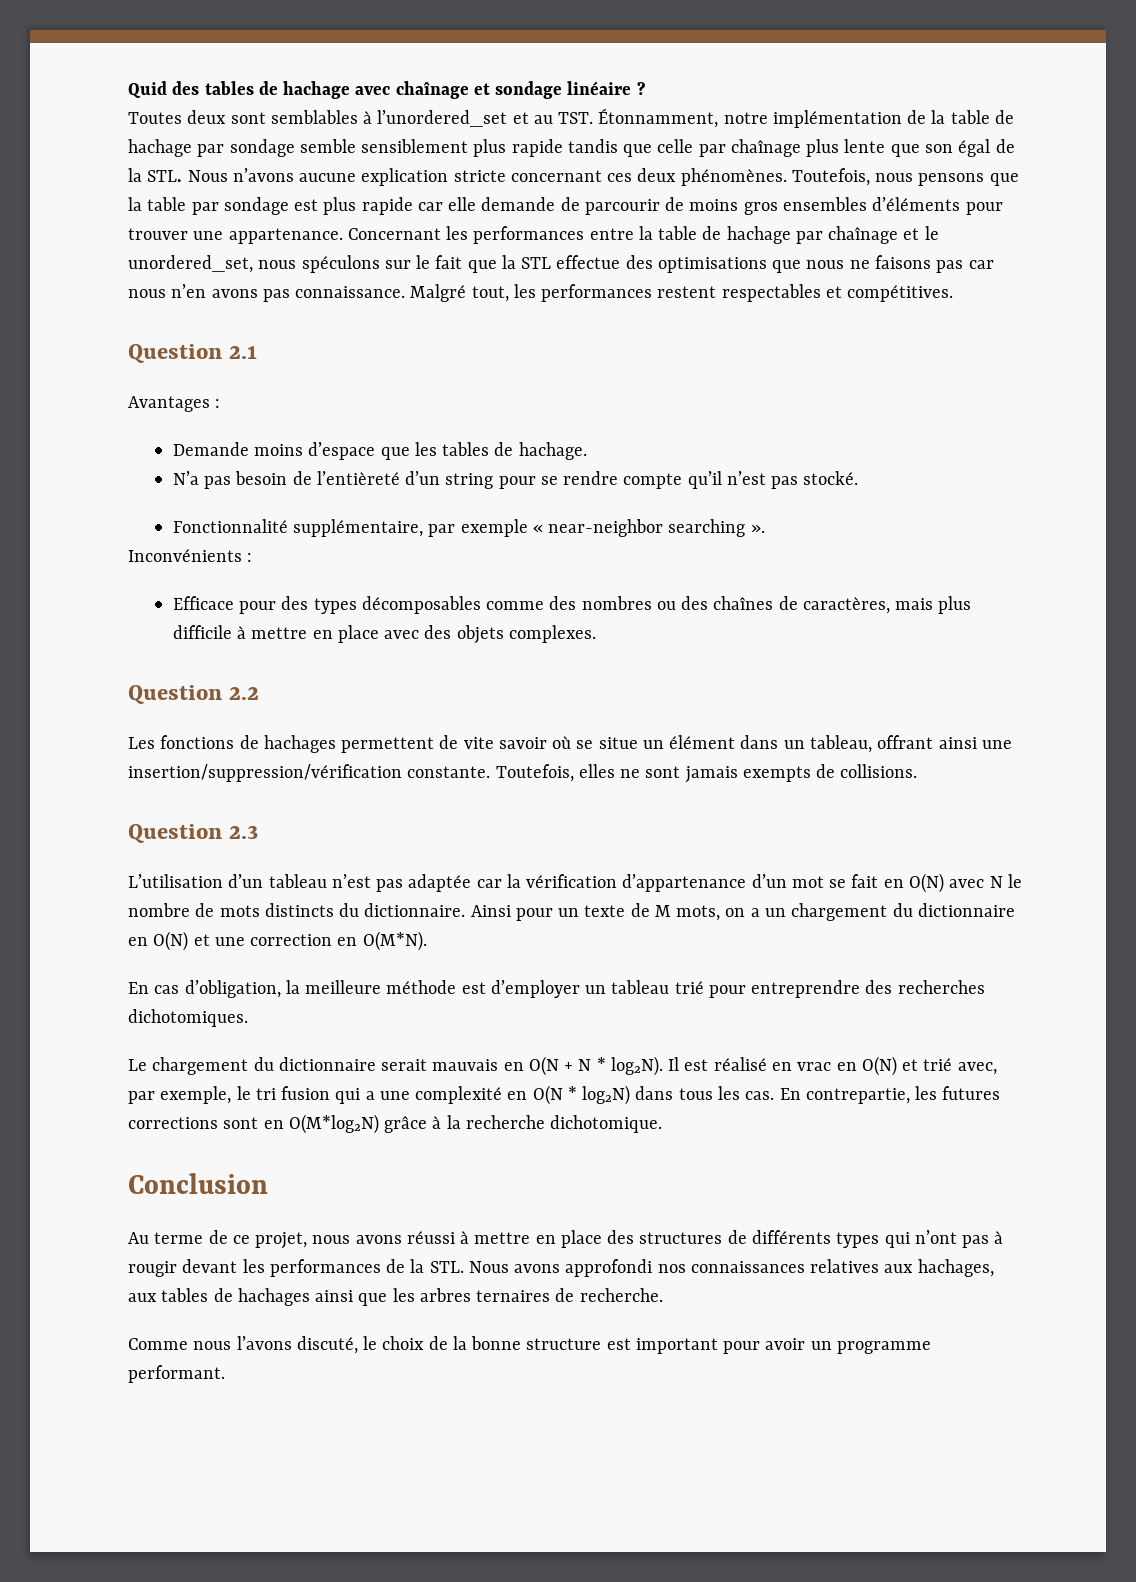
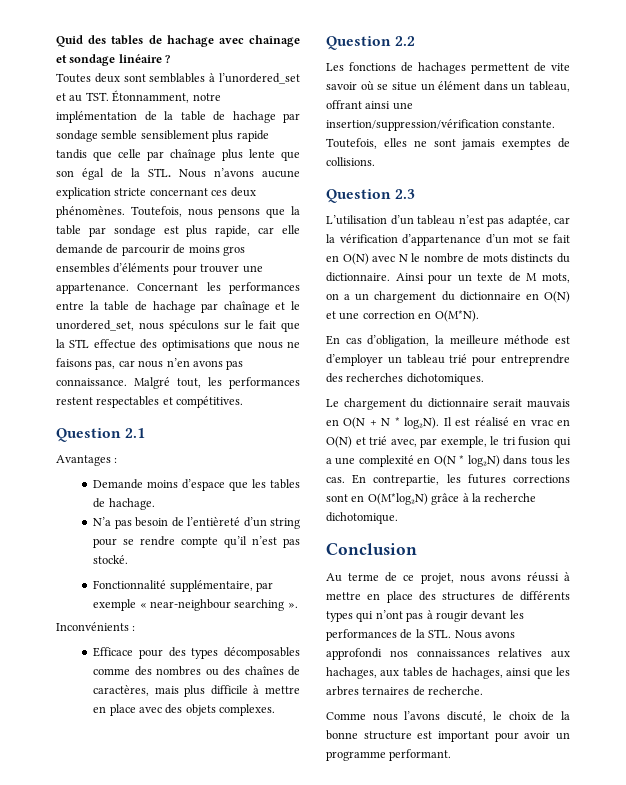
[361,197,413,215] rapide -> [215,225,251,237] rapide,
[936,260,964,273] pas -> [95,360,116,370] pas,
[548,519,664,537] near-neighbor -> [150,599,232,611] near-neighbour
[742,766,811,782] exempts -> [502,139,552,150] exemptes
[408,874,472,892] adaptée -> [507,215,551,227] adaptée,
[237,1288,310,1306] hachages -> [451,667,503,679] hachages,

